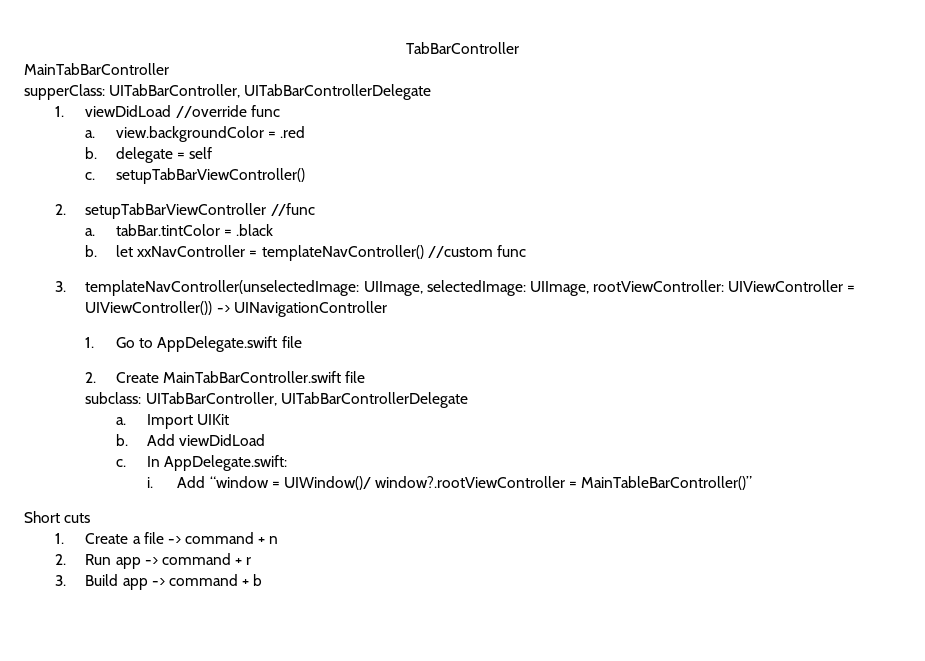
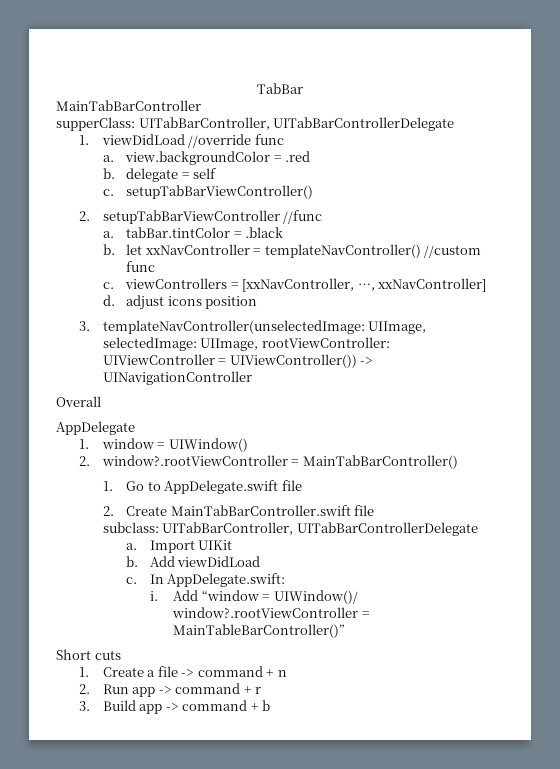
[406,42,520,54] TabBarController -> [257,83,303,94] TabBar
(526, 251) none -> [102,278,487,292] [102,295,258,310] // c. viewControllers = [xxNavController, …, xxNavController] // d. adjust icons position
(387, 309) none -> [56,396,101,407] [56,421,135,435] [79,438,248,452] [79,455,458,469] // Overall // AppDelegate // 1. window = UIWindow() // 2. window?.rootViewController = MainTabBarController()

